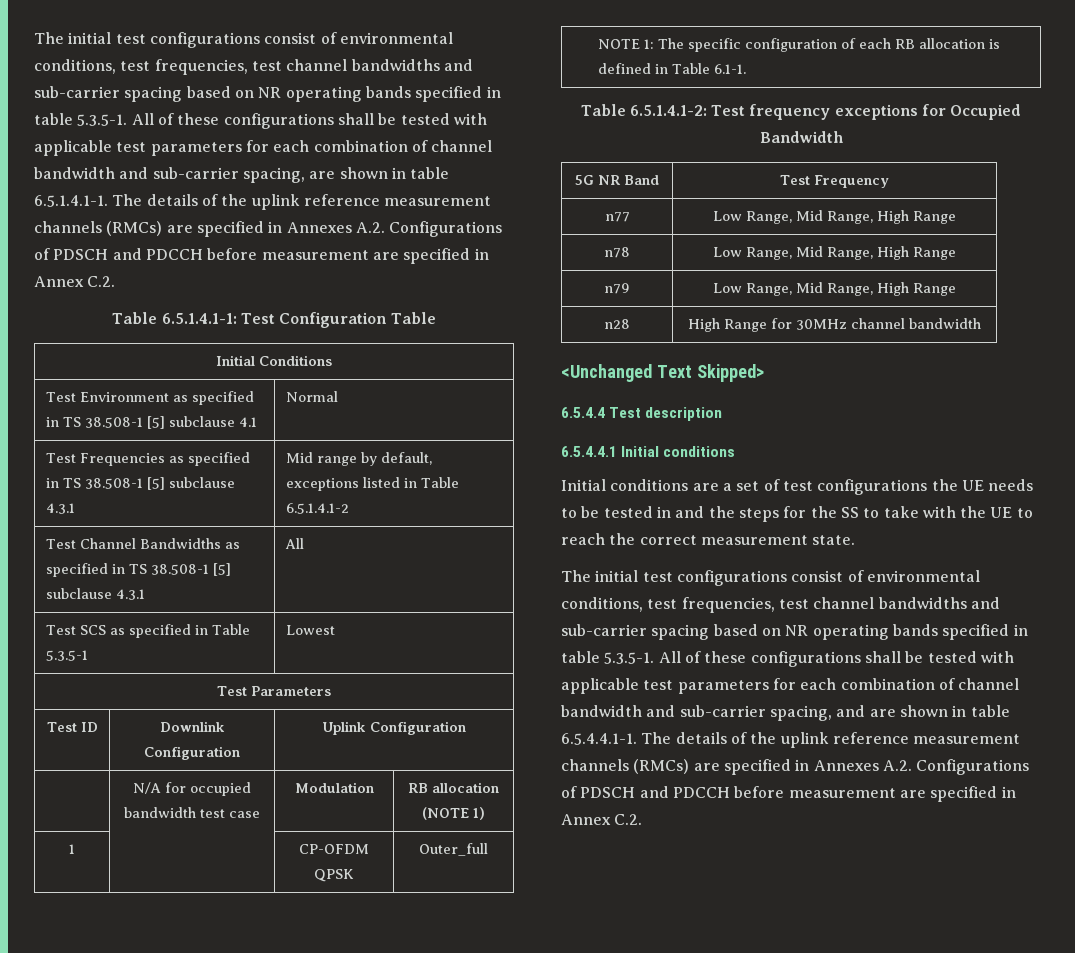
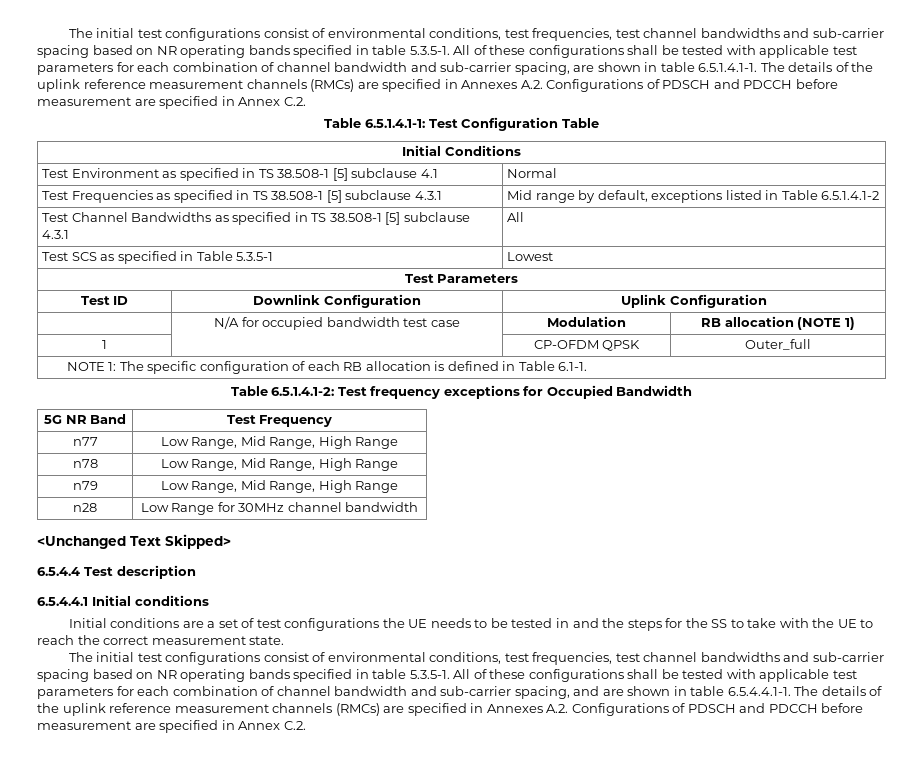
[688,318,720,332] High -> [140,503,169,512] Low

